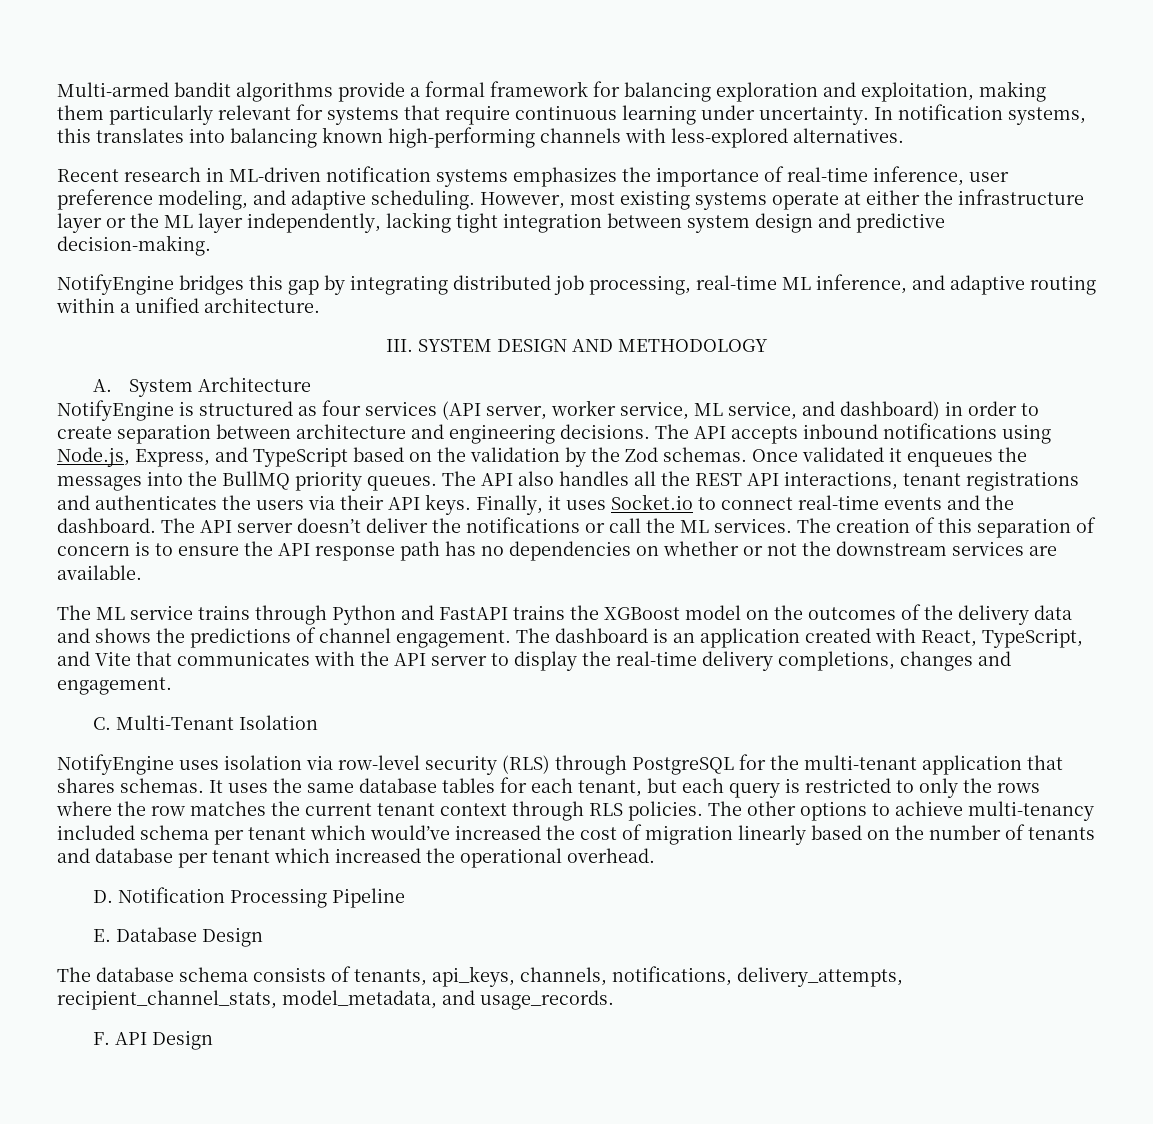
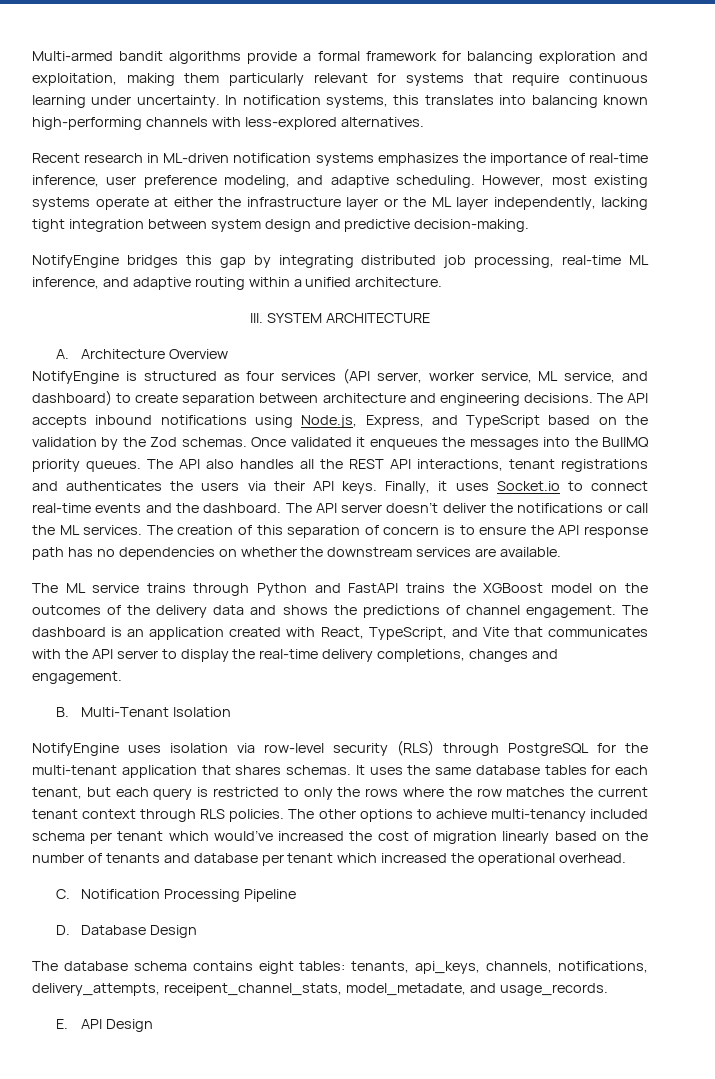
[497,339,768,352] DESIGN AND METHODOLOGY -> [325,313,430,323] ARCHITECTURE
[128,379,193,397] System -> (70, 354) none
(311, 384) none -> [168,349,228,359] Overview
[945,401,1017,416] in order -> (112, 398) none
[743,543,797,556] or not -> (297, 552) none
[92,717,111,730] C. -> [56,707,70,717] B.
[92,890,113,903] D. -> [56,889,71,899] C.
[92,929,111,942] E. -> [56,925,71,935] D.
[253,966,351,982] consists of -> [192,961,346,974] contains eight tables:
[57,990,437,1010] recipient_channel_stats, model_metadata, -> [163,983,466,996] receipent_channel_stats, model_metadate,
[92,1032,110,1045] F. -> [56,1019,69,1029] E.

